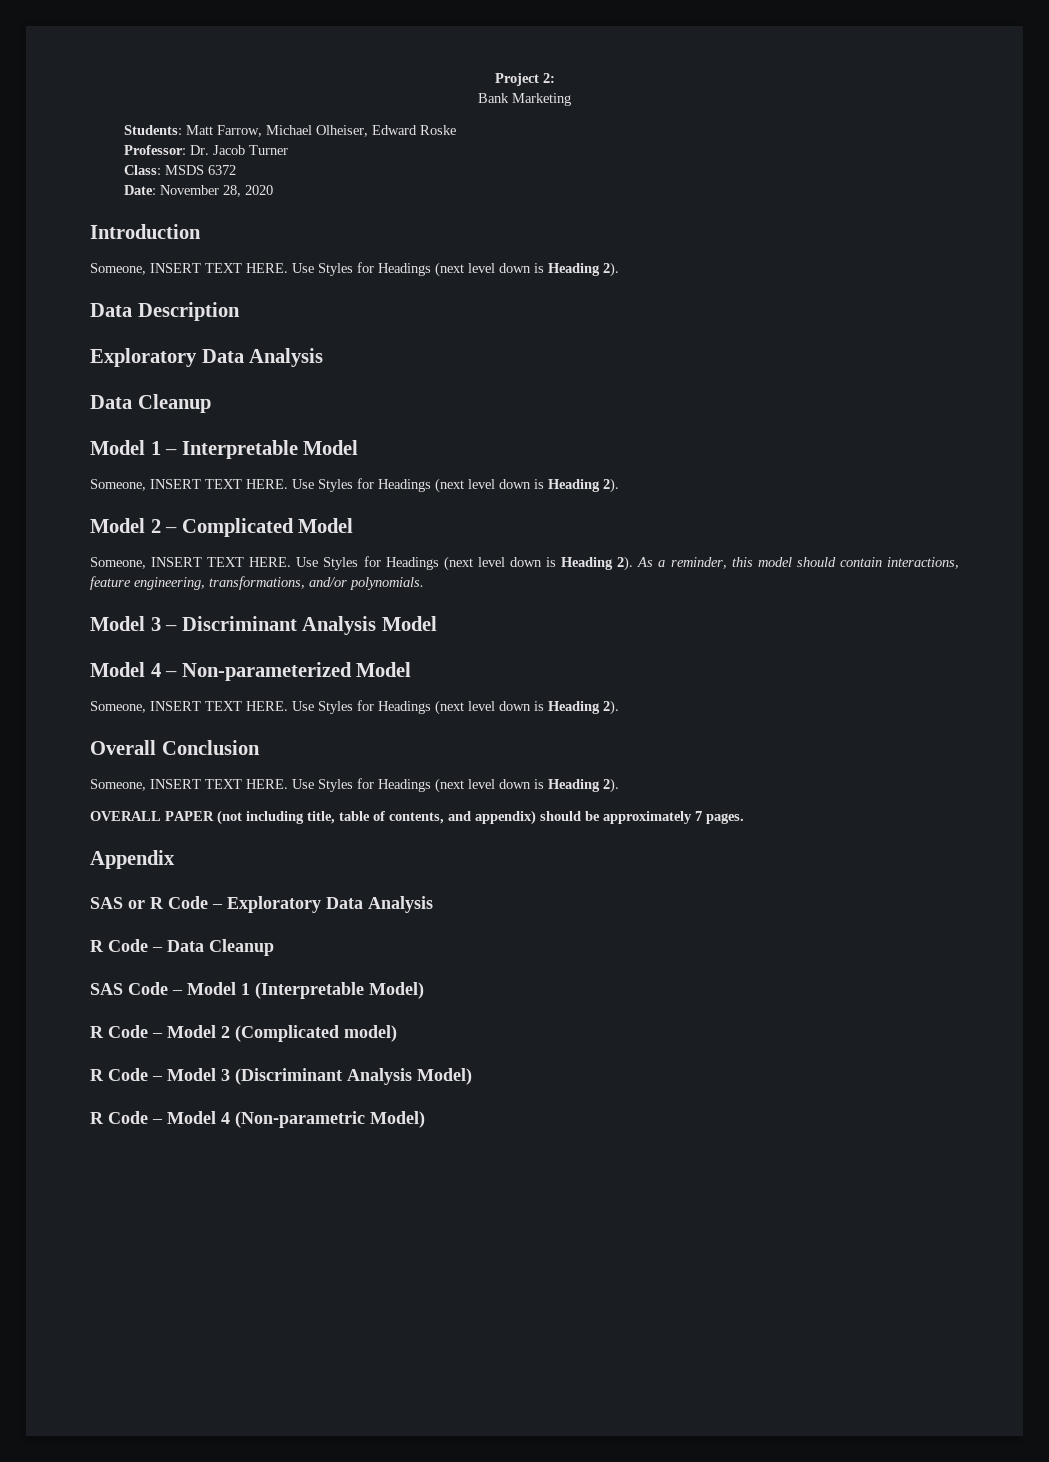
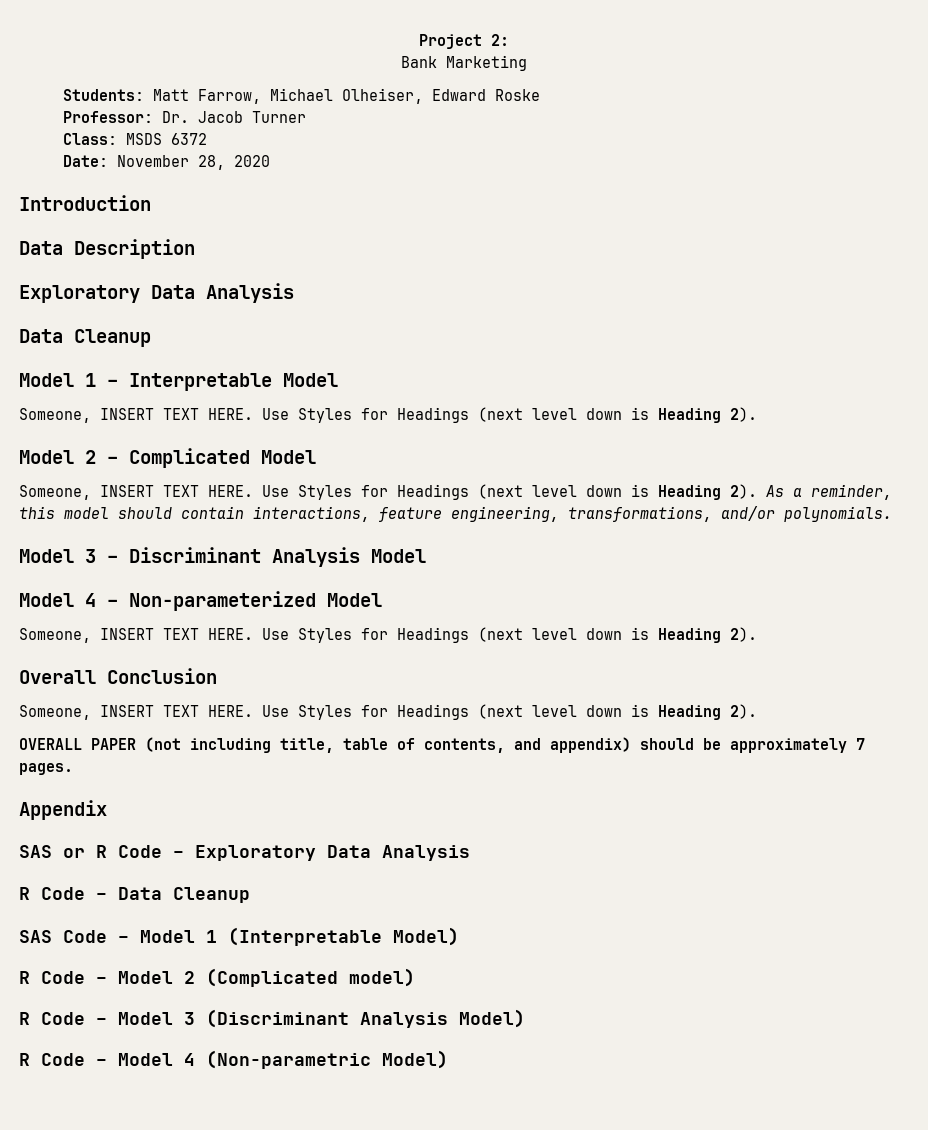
[90,262,619,277] // Someone, INSERT TEXT HERE. Use Styles for Headings (next level down is Heading 2). -> (151, 203) none

